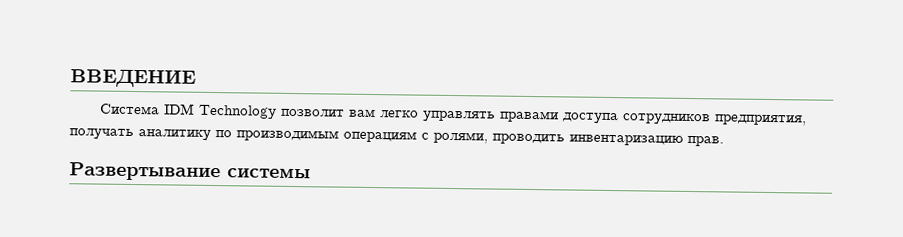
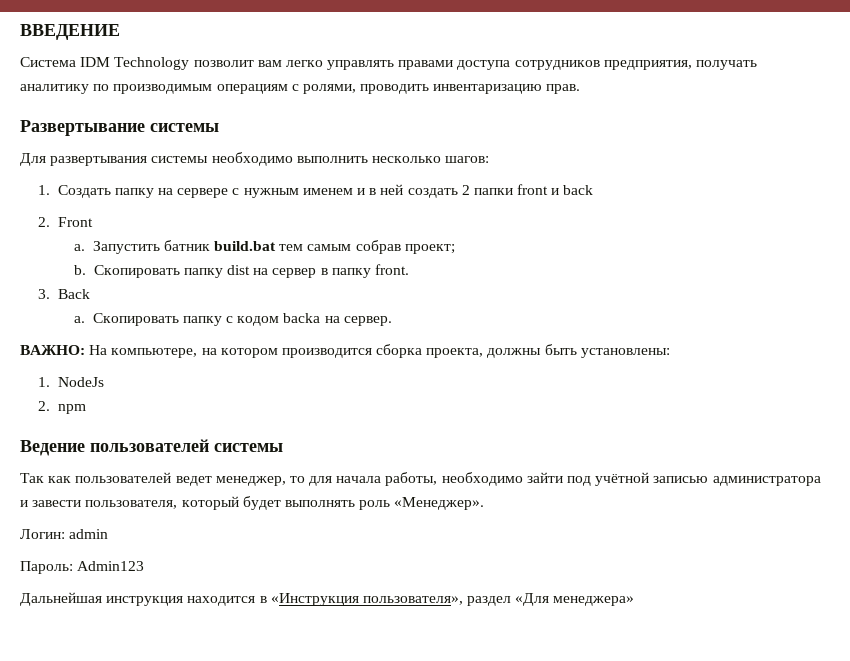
(311, 173) none -> [20,152,490,166] [37,184,594,198] [37,217,93,227] [73,240,455,254] [73,264,409,278] [37,289,90,299] [73,313,392,326] [20,344,670,358] [37,377,104,387] [37,401,86,414] [20,439,283,456] [20,472,821,486] [20,496,485,510] [20,529,109,539] [20,561,145,574] [20,592,635,606] // Для развертывания системы необходимо выполнить несколько шагов: // 1. Создать папку на сервере с нужным именем и в ней создать 2 папки front и back // 2. Front // a. Запустить батник build.bat тем самым собрав проект; // b. Скопировать папку dist на сервер в папку front. // 3. Back // a. Скопировать папку с кодом backa на сервер. // ВАЖНО: На компьютере, на котором производится сборка проекта, должны быть установлены: // 1. NodeJs // 2. npm // Ведение пользователей системы // Так как пользователей ведет менеджер, то для начала работы, необходимо зайти под учётной записью администратора и завести пользователя, который будет выполнять роль «Менеджер». // Логин: admin // Пароль: Admin123 // Дальнейшая инструкция находится в «Инструкция пользователя», раздел «Для менеджера»

